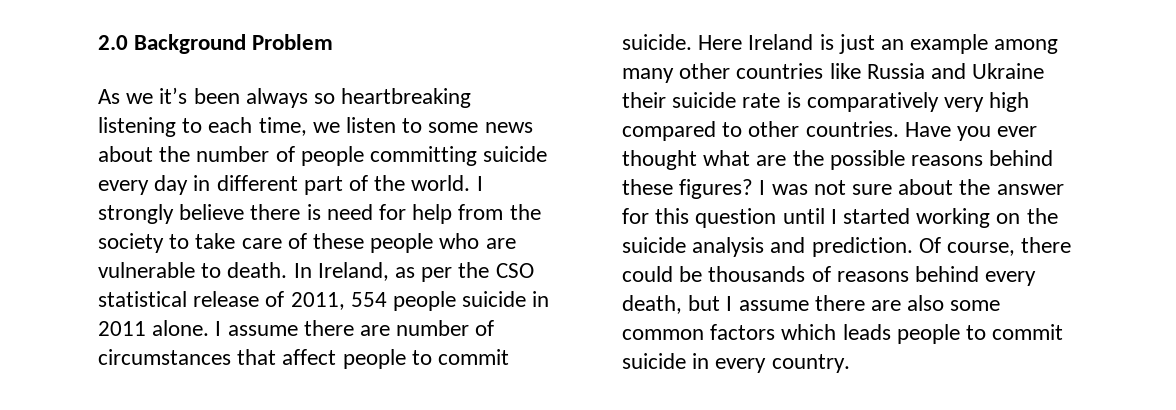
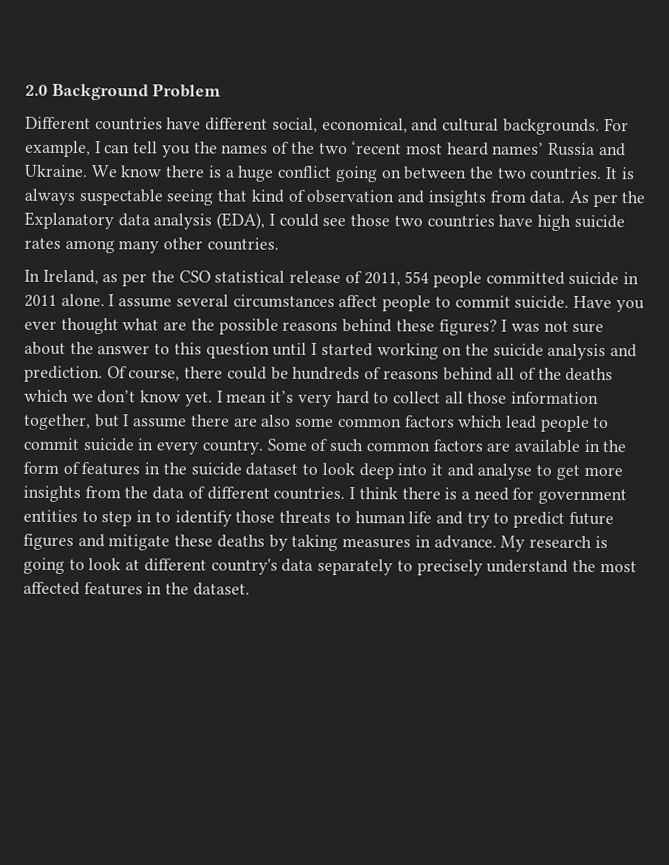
[98,87,472,108] [98,117,533,137] [98,146,548,166] [98,175,483,195] [98,204,541,224] [98,233,516,253] [98,262,288,278] As we it’s been always so heartbreaking listening to each time, we listen to some news about the number of people committing suicide every day in different part of the world. I strongly believe there is need for help from the society to take care of these people who are vulnerable to death. -> [25,116,629,136] [25,140,626,158] [24,164,635,183] [24,188,646,208] [24,211,625,231] [24,237,279,254] Different countries have different social, economical, and cultural backgrounds. For example, I can tell you the names of the two ‘recent most heard names’ Russia and Ukraine. We know there is a huge conflict going on between the two countries. It is always suspectable seeing that kind of observation and insights from data. As per the Explanatory data analysis (EDA), I could see those two countries have high suicide rates among many other countries. //
(457, 301) none -> [485,271,565,285] committed
[303,320,495,336] [98,349,277,365] there are number of circumstances that -> [175,294,335,308] several circumstances
[698,34,1059,54] [622,63,1045,83] [622,92,1030,112] [622,121,899,141] Here Ireland is just an example among many other countries like Russia and Ukraine their suicide rate is comparatively very high compared to other countries. -> (570, 302) none
[622,208,649,224] for -> [154,343,171,355] to
[708,266,806,282] thousands -> [292,366,361,381] hundreds
[985,271,1037,286] [622,295,682,314] every death, -> [496,367,614,382] [24,389,600,407] [24,413,91,431] all of the deaths which we don’t know yet. I mean it’s very hard to collect all those information together,
[842,324,891,340] leads -> [505,415,537,429] lead
(850, 363) none -> [266,438,627,453] [23,461,623,480] [23,485,628,505] [23,509,614,528] [23,533,608,552] [23,557,637,576] [23,581,250,596] Some of such common factors are available in the form of features in the suicide dataset to look deep into it and analyse to get more insights from the data of different countries. I think there is a need for government entities to step in to identify those threats to human life and try to predict future figures and mitigate these deaths by taking measures in advance. My research is going to look at different country's data separately to precisely understand the most affected features in the dataset.

